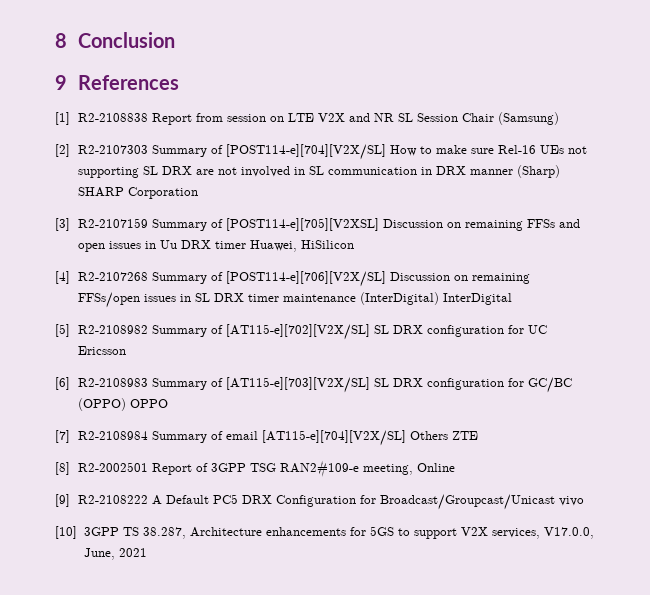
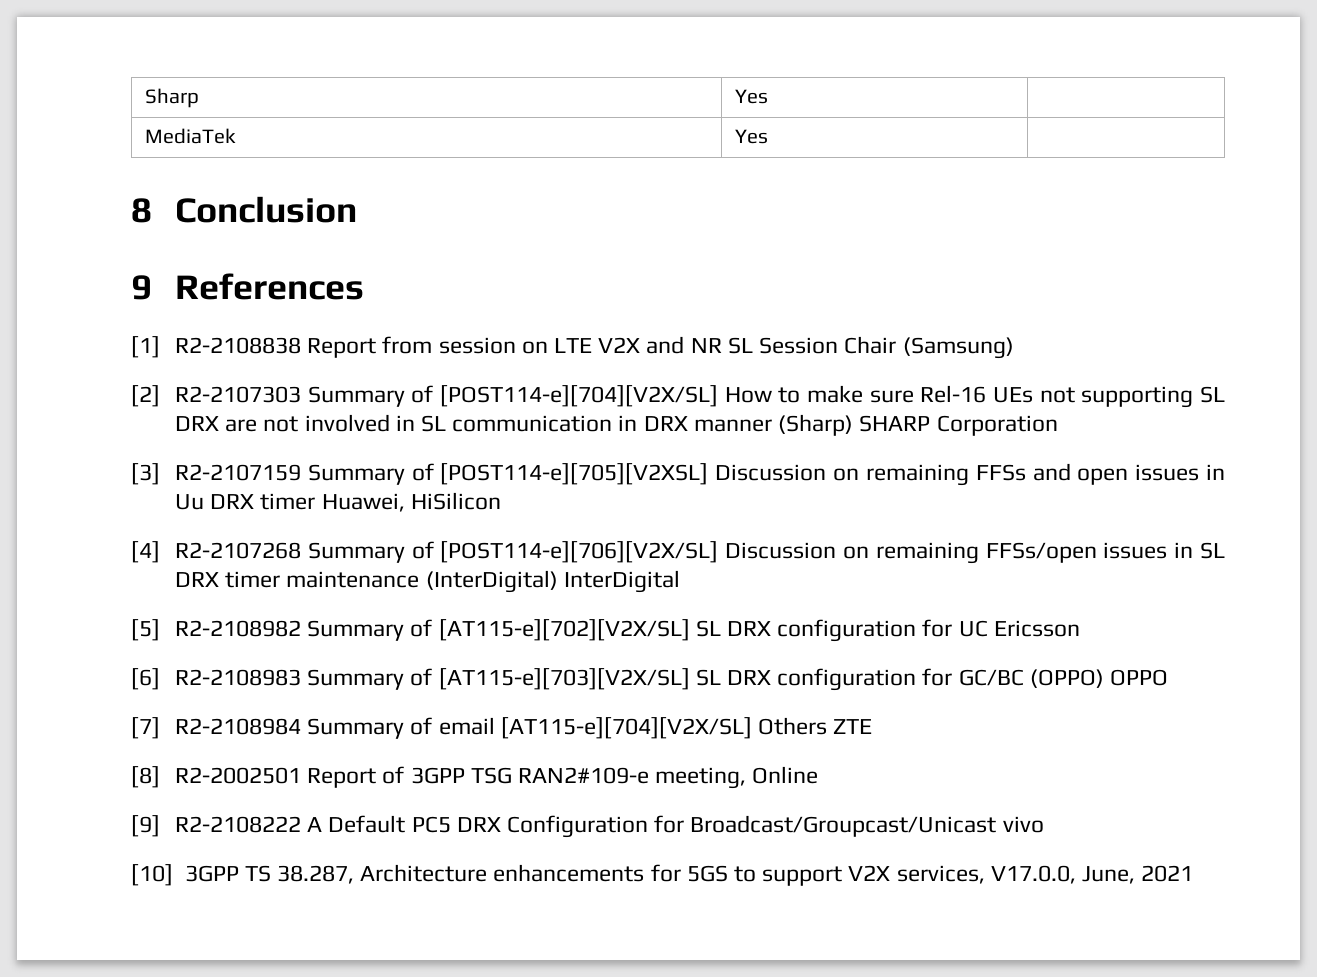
(55, 40) none -> [145,88,200,108] [735,89,769,104] [145,128,237,144] [735,129,769,144] Sharp | Yes | // MediaTek | Yes | //

